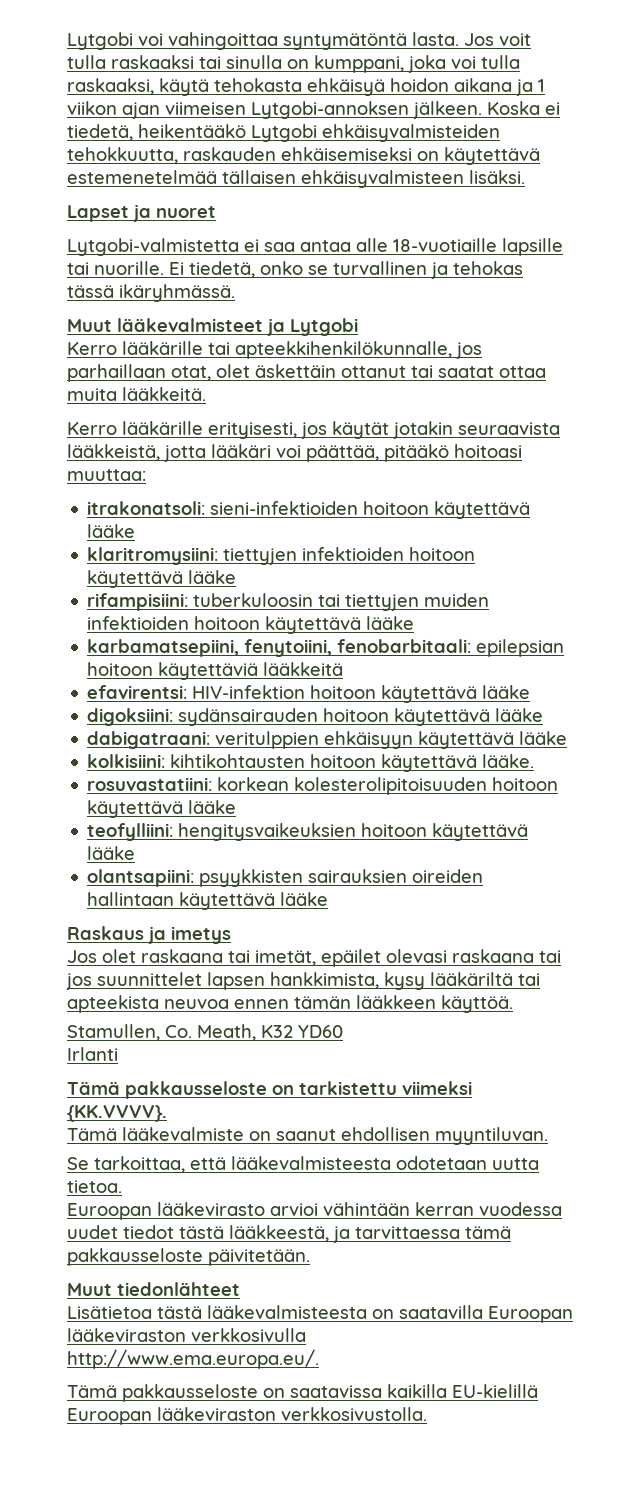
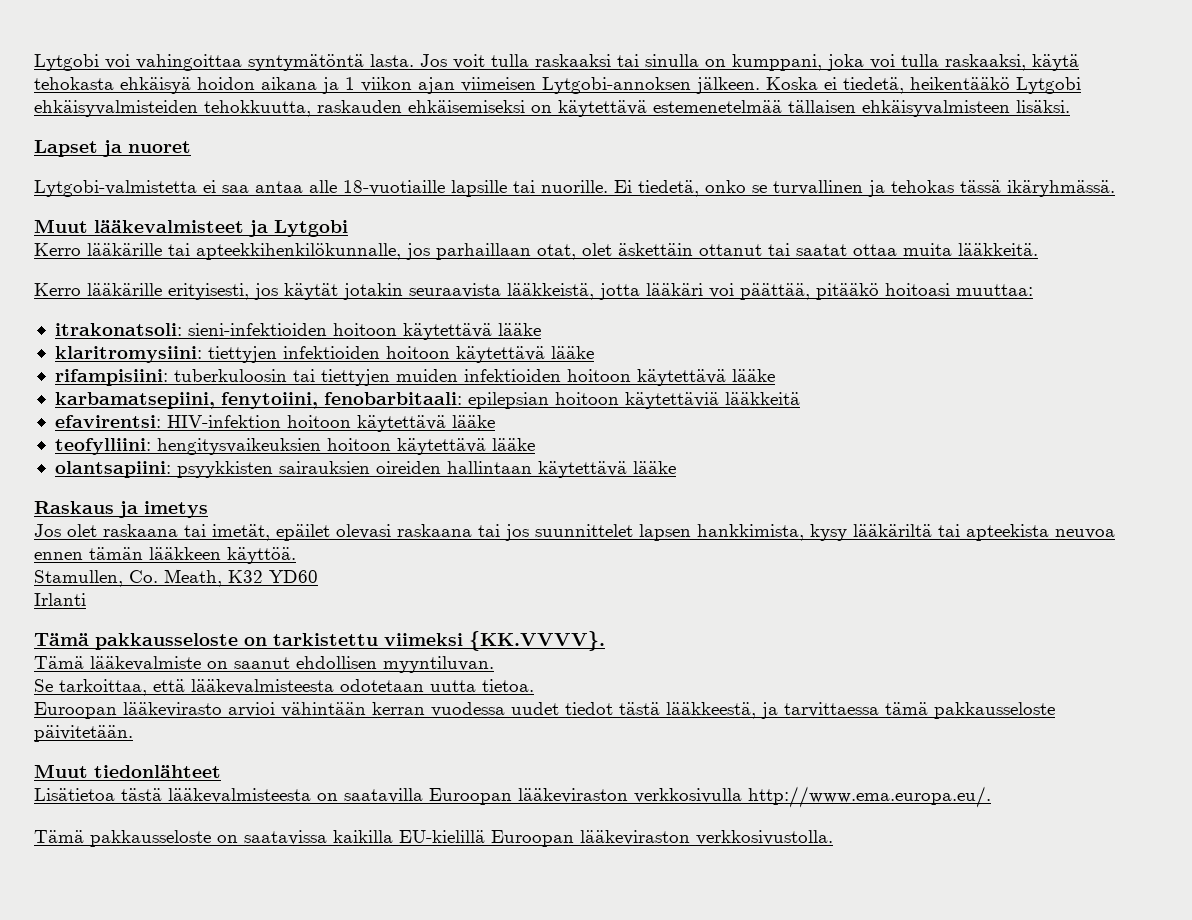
[87,708,544,726] [87,731,568,749] [87,754,535,772] [87,777,559,795] [87,800,237,818] // digoksiini: sydänsairauden hoitoon käytettävä lääke // dabigatraani: veritulppien ehkäisyyn käytettävä lääke // kolkisiini: kihtikohtausten hoitoon käytettävä lääke. // rosuvastatiini: korkean kolesterolipitoisuuden hoitoon käytettävä lääke -> (495, 421) none
(306, 1335) // -> (742, 795) none

